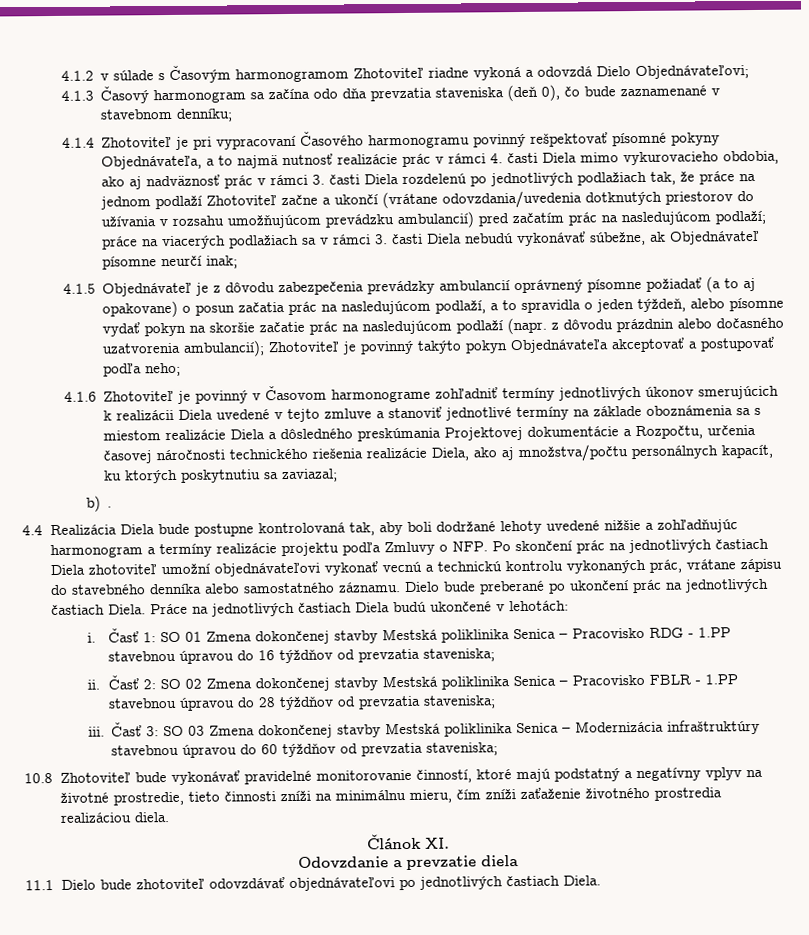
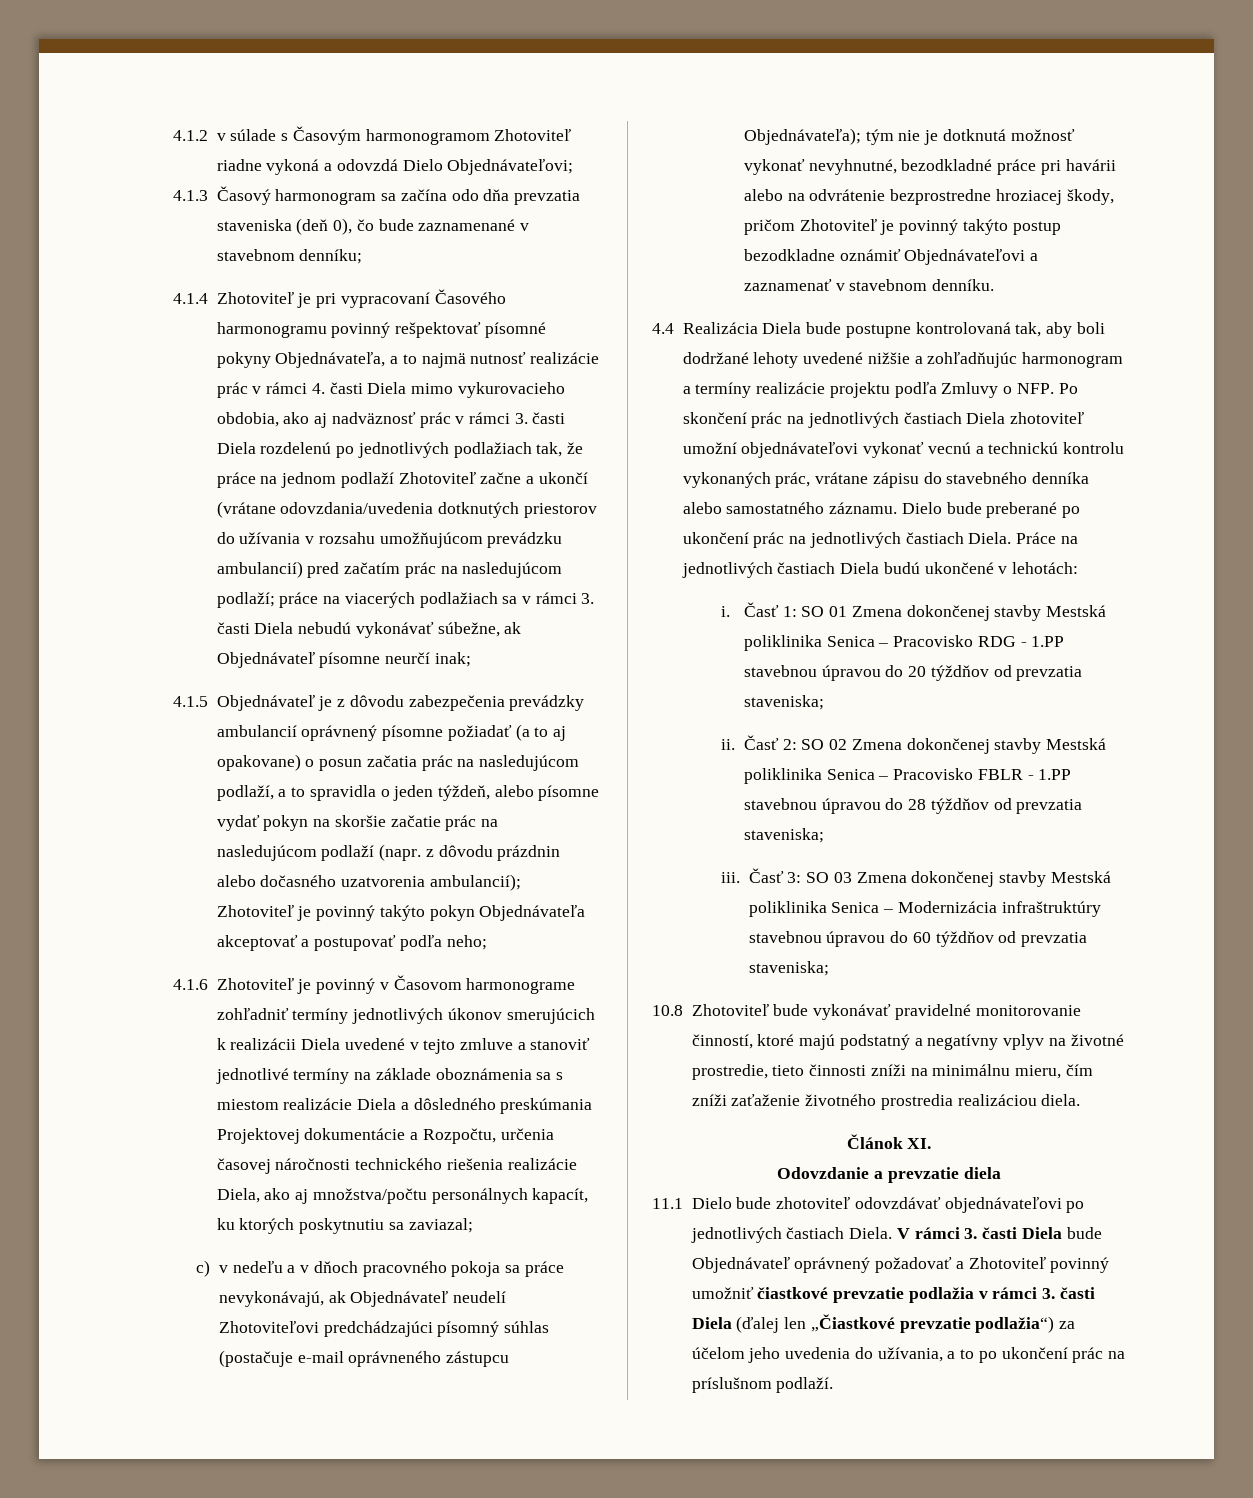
[85,495,113,512] b) . -> [195,1260,564,1277] [218,1291,507,1307] [218,1321,550,1337] [218,1350,510,1367] [743,128,1075,145] [743,159,1116,175] [743,189,1114,205] [743,219,1061,235] [743,249,1039,265] [743,279,995,291] c) v nedeľu a v dňoch pracovného pokoja sa práce nevykonávajú, ak Objednávateľ neudelí Zhotoviteľovi predchádzajúci písomný súhlas (postačuje e-mail oprávneného zástupcu Objednávateľa); tým nie je dotknutá možnosť vykonať nevyhnutné, bezodkladné práce pri havárii alebo na odvrátenie bezprostredne hroziacej škody, pričom Zhotoviteľ je povinný takýto postup bezodkladne oznámiť Objednávateľovi a zaznamenať v stavebnom denníku.
[258,650,276,661] 16 -> [908,666,927,677] 20
(601, 880) none -> [896,1227,1102,1239] [691,1257,1110,1273] [691,1287,1095,1303] [691,1314,1076,1333] [691,1347,1125,1363] [691,1377,834,1393] V rámci 3. časti Diela bude Objednávateľ oprávnený požadovať a Zhotoviteľ povinný umožniť čiastkové prevzatie podlažia v rámci 3. časti Diela (ďalej len „Čiastkové prevzatie podlažia“) za účelom jeho uvedenia do užívania, a to po ukončení prác na príslušnom podlaží.

